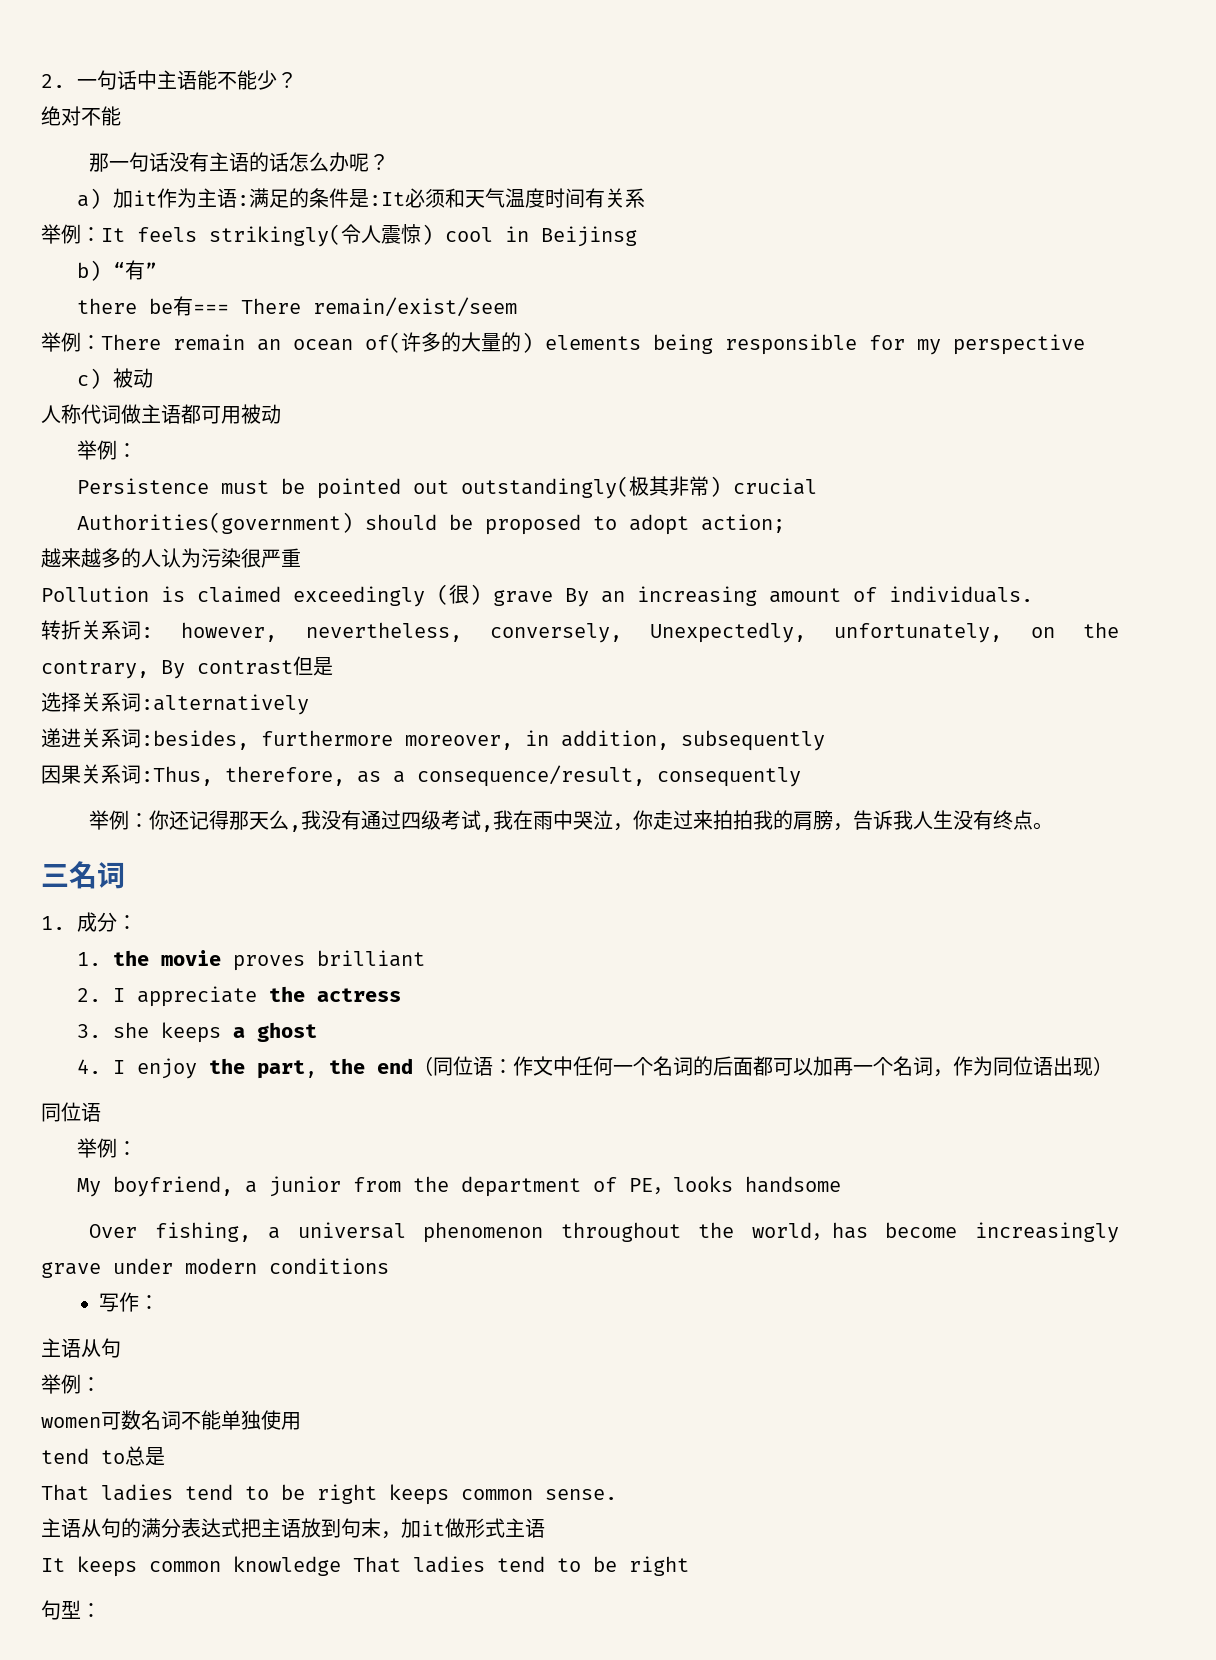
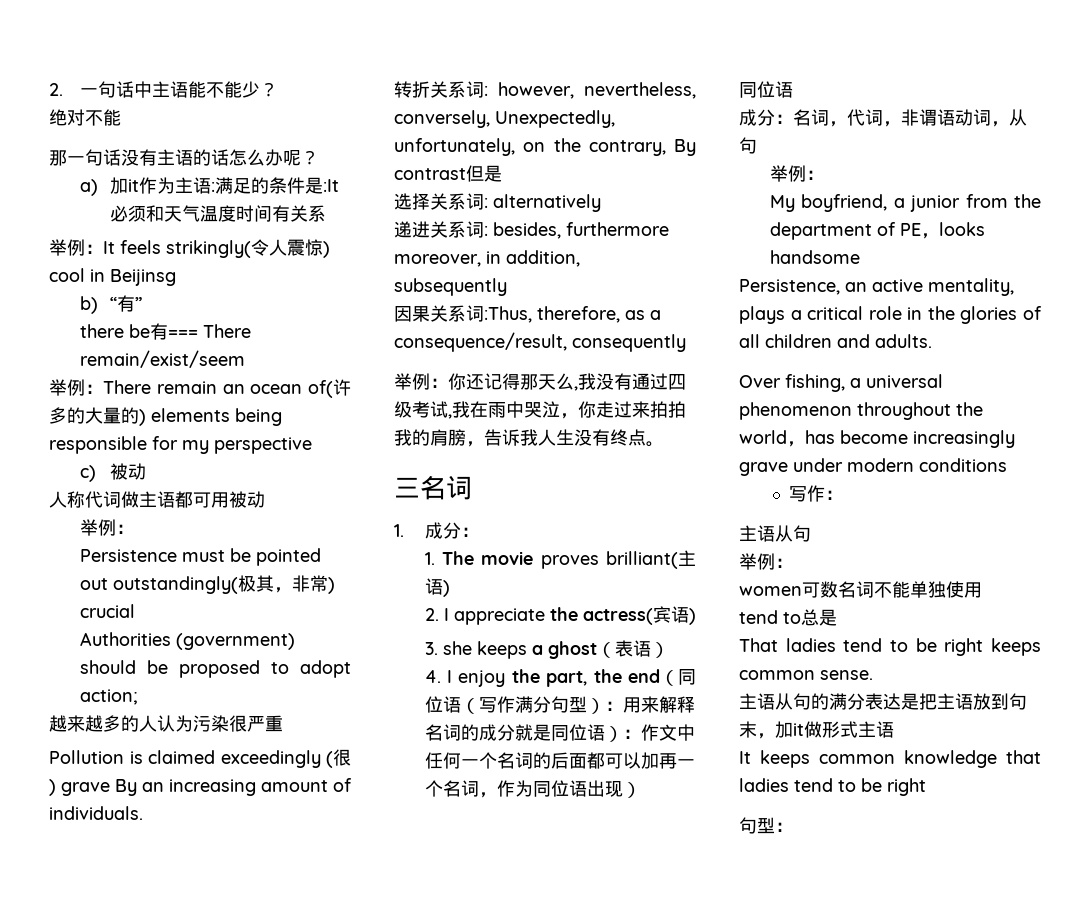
(669, 486) none -> [273,587,292,593] ，
[76,512,353,534] Authorities(government) -> [79,632,295,650] Authorities (government)
[141,694,309,715] :alternatively -> [484,194,601,212] : alternatively
[141,730,249,750] :besides, -> [484,222,561,239] : besides,
[112,950,149,966] the -> [441,551,474,565] The
[316,950,425,967] brilliant -> [606,550,696,569] [424,578,450,597] brilliant(主语)
[316,988,401,1002] actress -> [582,606,696,625] actress(宾语)
(317, 1032) none -> [596,640,669,658] （表语）
(493, 1066) none -> [460,696,695,714] [424,724,623,742] （写作满分句型）：用来解释名词的成分就是同位语）
(101, 1112) none -> [739,109,1027,127] [739,137,757,154] // 成分：名词，代词，非谓语动词，从句
(841, 1184) none -> [739,278,1014,296] [739,306,1042,324] [739,334,932,348] // Persistence, an active mentality, plays a critical role in the glories of all children and adults.
[221,1518,241,1538] 式 -> [901,693,919,710] 是
[353,1556,401,1573] That -> [1006,750,1041,764] that

